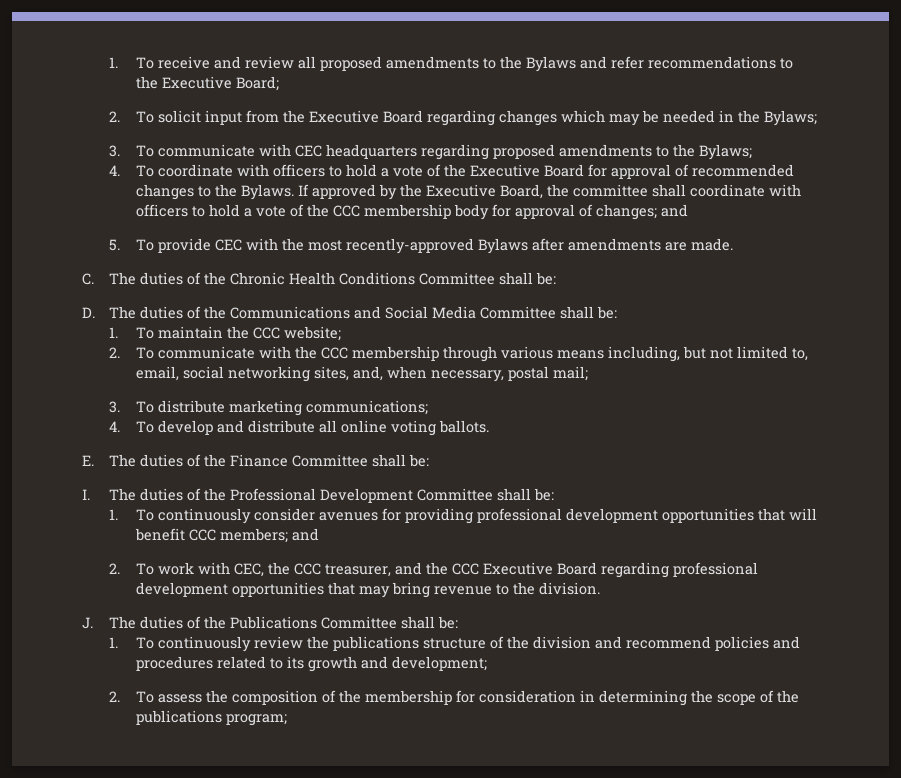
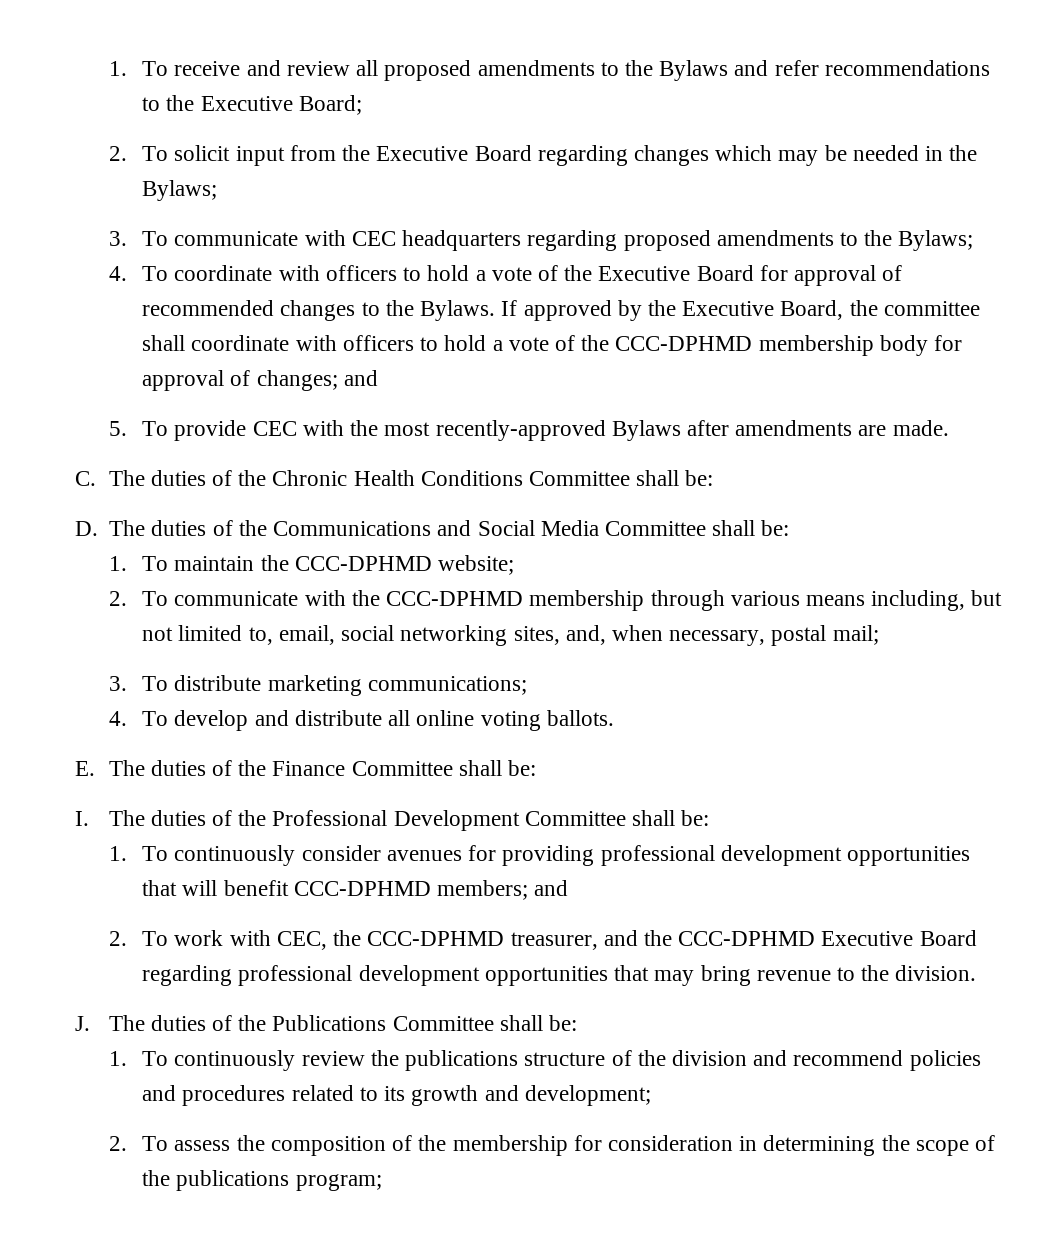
[333,205,361,217] CCC -> [615,336,753,351] CCC-DPHMD
[253,327,281,339] CCC -> [294,556,432,571] CCC-DPHMD
[321,347,349,359] CCC -> [386,591,524,606] CCC-DPHMD
[189,529,217,541] CCC -> [293,881,431,896] CCC-DPHMD
[294,563,322,575] CCC -> [367,931,505,946] CCC-DPHMD
[452,563,480,575] CCC -> [678,931,816,946] CCC-DPHMD

